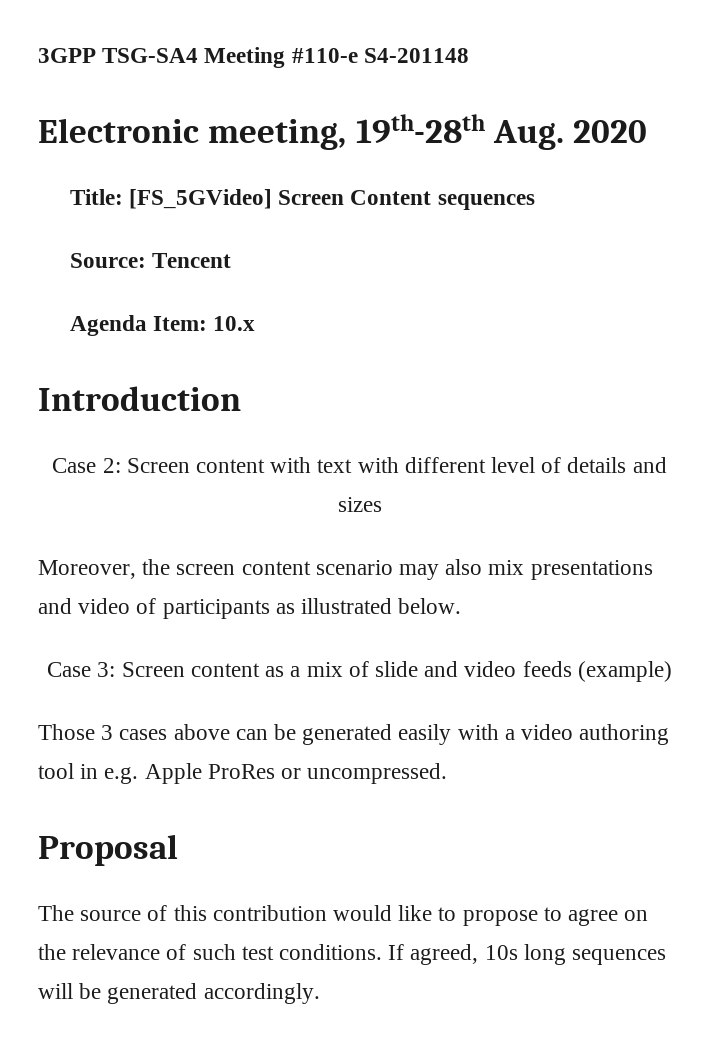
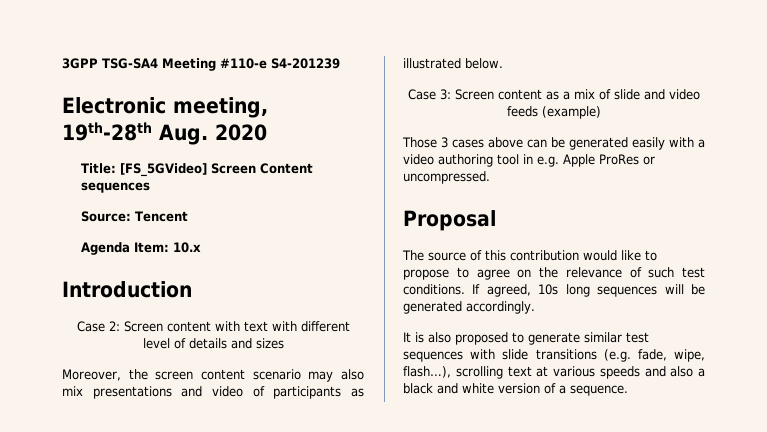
[363,48,469,63] S4-201148 -> [271,58,340,69] S4-201239
(320, 993) none -> [403,332,649,345] [403,349,705,362] [403,366,705,379] [403,383,628,396] // It is also proposed to generate similar test sequences with slide transitions (e.g. fade, wipe, flash…), scrolling text at various speeds and also a black and white version of a sequence.

